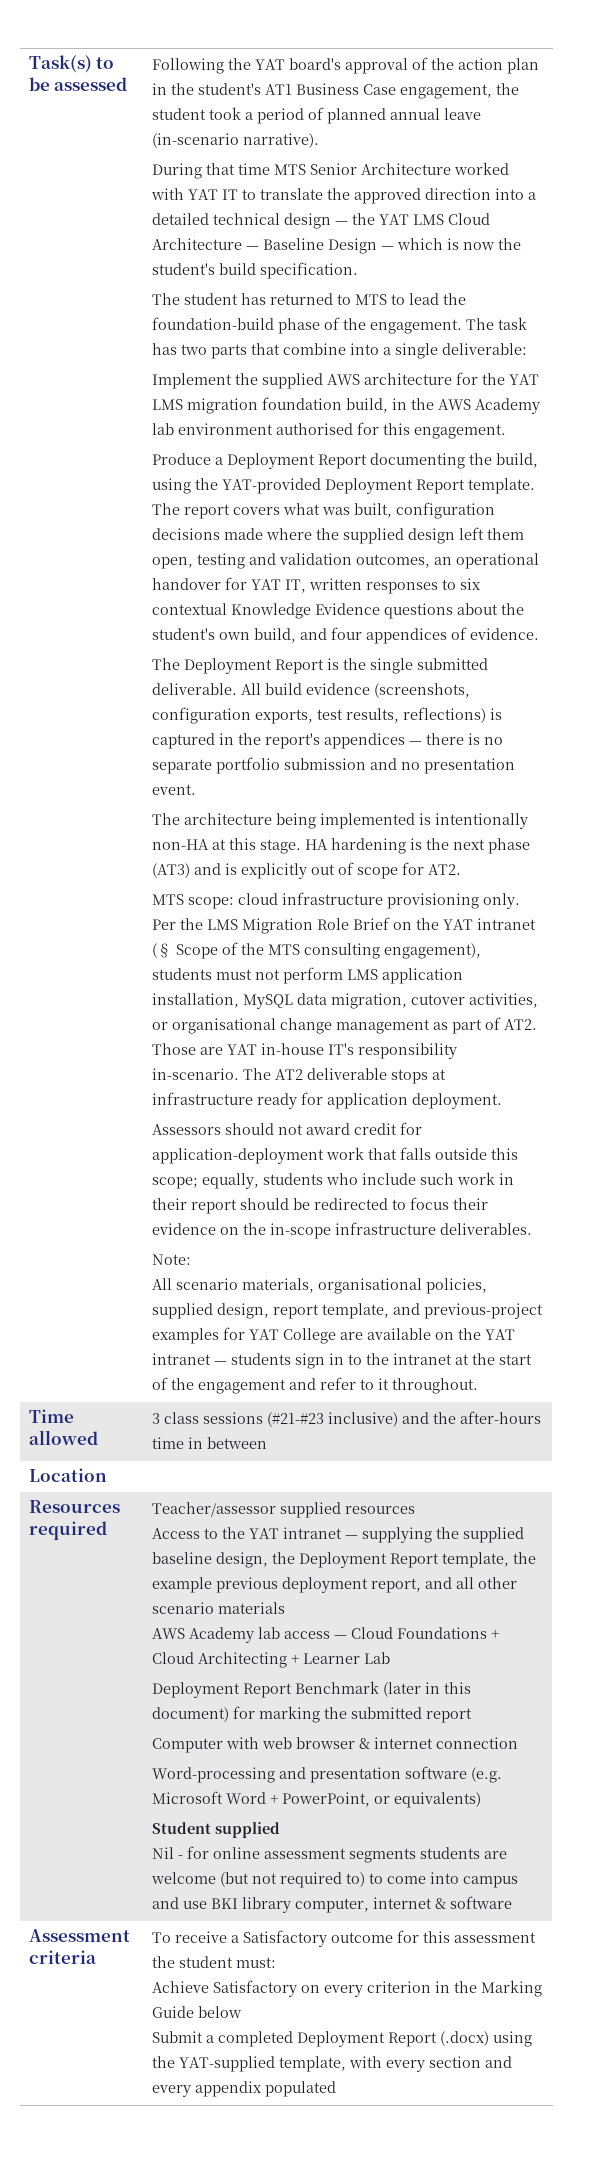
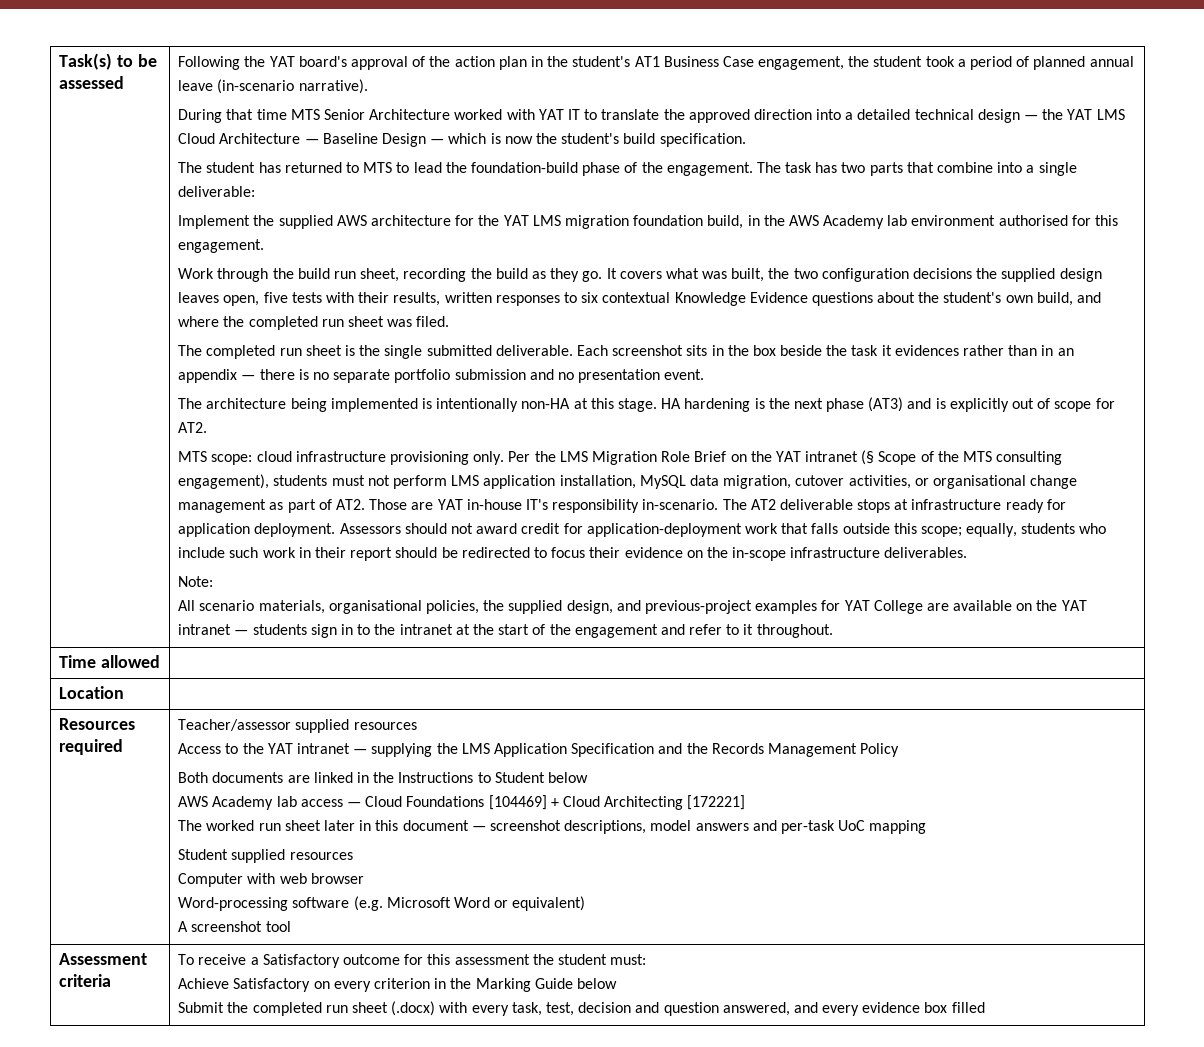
[151,453,538,469] [151,478,535,494] [151,502,495,519] [151,527,524,544] [151,553,539,569] [151,577,306,593] Produce a Deployment Report documenting the build, using the YAT-provided Deployment Report template. The report covers what was built, configuration decisions made where the supplied design left them open, testing and validation outcomes, an operational handover for YAT IT, -> [178,268,1102,282] [178,292,441,306] Work through the build run sheet, recording the build as they go. It covers what was built, the two configuration decisions the supplied design leaves open, five tests with their results,
[330,627,539,644] [151,658,324,674] four appendices of evidence. // The Deployment Report -> [178,316,450,330] [178,345,342,359] where the completed run sheet was filed. // The completed run sheet
[240,683,470,698] [151,707,502,724] [151,733,405,749] All build evidence (screenshots, configuration exports, test results, reflections) is captured in the report's appendices -> [576,345,1074,356] [178,369,238,383] Each screenshot sits in the box beside the task it evidences rather than in an appendix
(502, 1101) // -> (336, 530) none
(487, 1286) none -> [483,600,505,611] the
[272,1303,389,1319] report template, -> (613, 607) none
[151,1411,541,1427] [151,1437,267,1449] 3 class sessions (#21-#23 inclusive) and the after-hours time in between -> (161, 661) none
[462,1527,524,1543] [151,1552,536,1568] [151,1577,517,1593] [151,1602,285,1614] supplied baseline design, the Deployment Report template, the example previous deployment report, and all other scenario materials -> [461,743,900,757] [178,772,588,783] LMS Application Specification and the Records Management Policy // Both documents are linked in the Instructions to Student below
(487, 1633) none -> [488,795,547,810] [104469]
[290,1652,390,1664] [151,1681,471,1698] [151,1706,472,1723] + Learner Lab // Deployment Report Benchmark (later in this document) for marking the submitted report -> [687,795,746,810] [178,820,927,834] [178,849,353,863] [172221] // The worked run sheet later in this document — screenshot descriptions, model answers and per-task UoC mapping // Student supplied resources
[358,1737,518,1749] & internet connection -> (364, 878) none
[278,1767,401,1783] and presentation -> (289, 904) none
[269,1792,481,1808] [151,1822,280,1838] [151,1846,507,1863] [150,1872,518,1888] [151,1896,512,1913] + PowerPoint, or equivalents) // Student supplied // Nil - for online assessment segments students are welcome (but not required to) to come into campus and use BKI library computer, internet & software -> [494,896,586,911] [178,921,291,932] or equivalent) // A screenshot tool
[205,2031,532,2047] [151,2056,512,2072] [151,2081,336,2097] a completed Deployment Report (.docx) using the YAT-supplied template, with every section and every appendix populated -> [227,1001,985,1016] the completed run sheet (.docx) with every task, test, decision and question answered, and every evidence box filled

